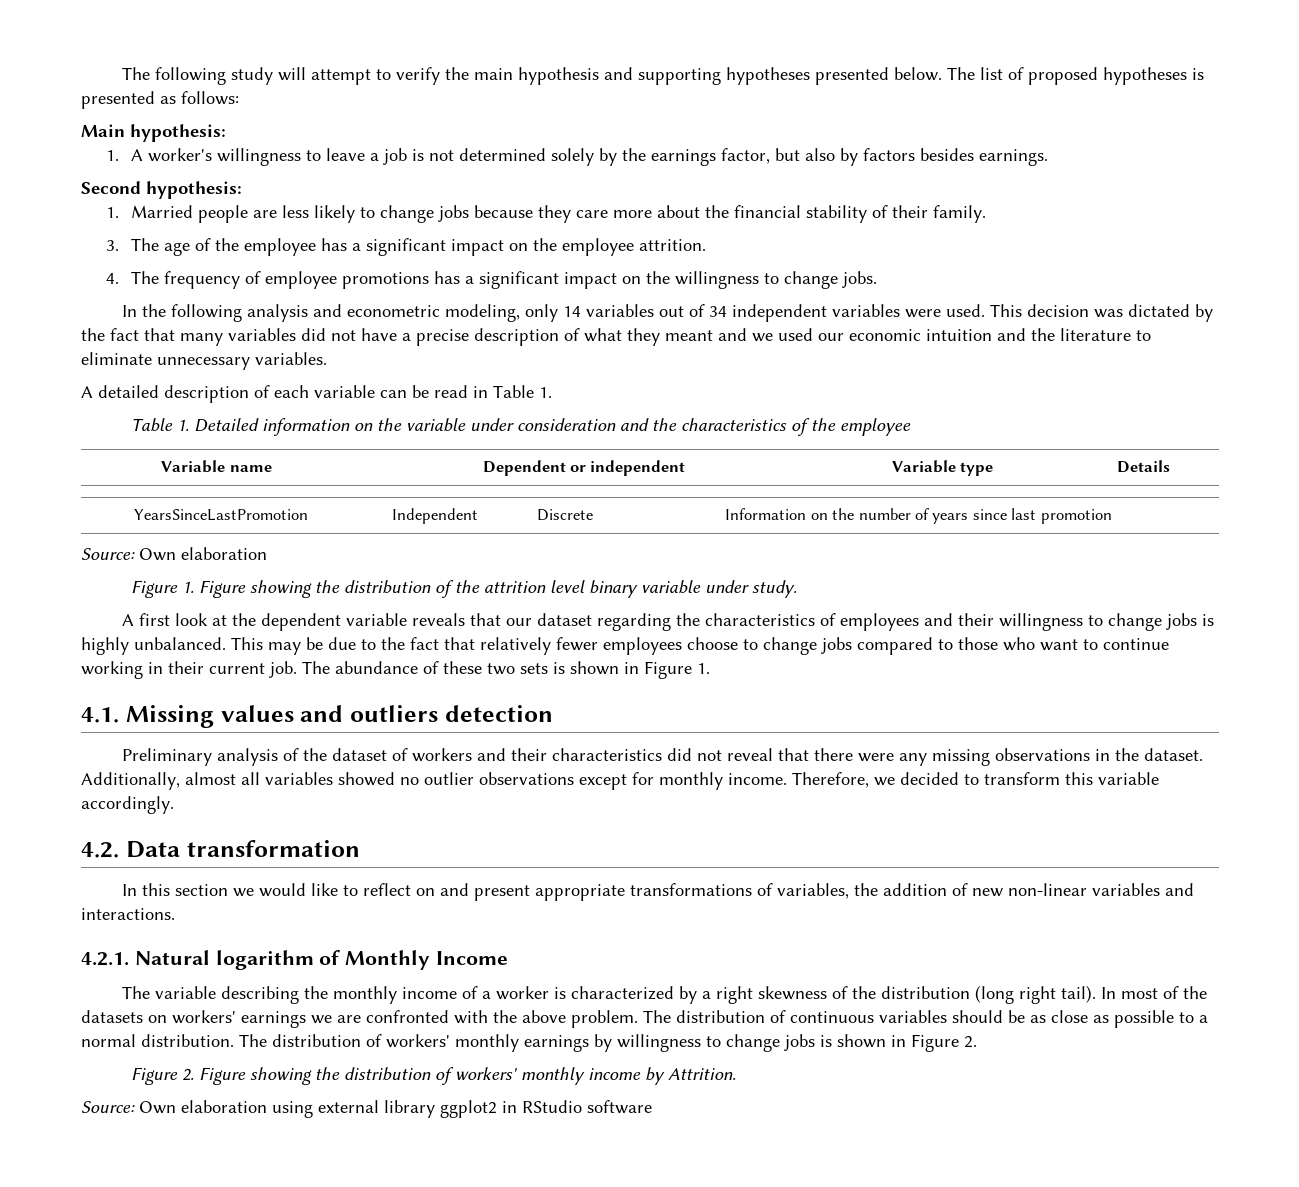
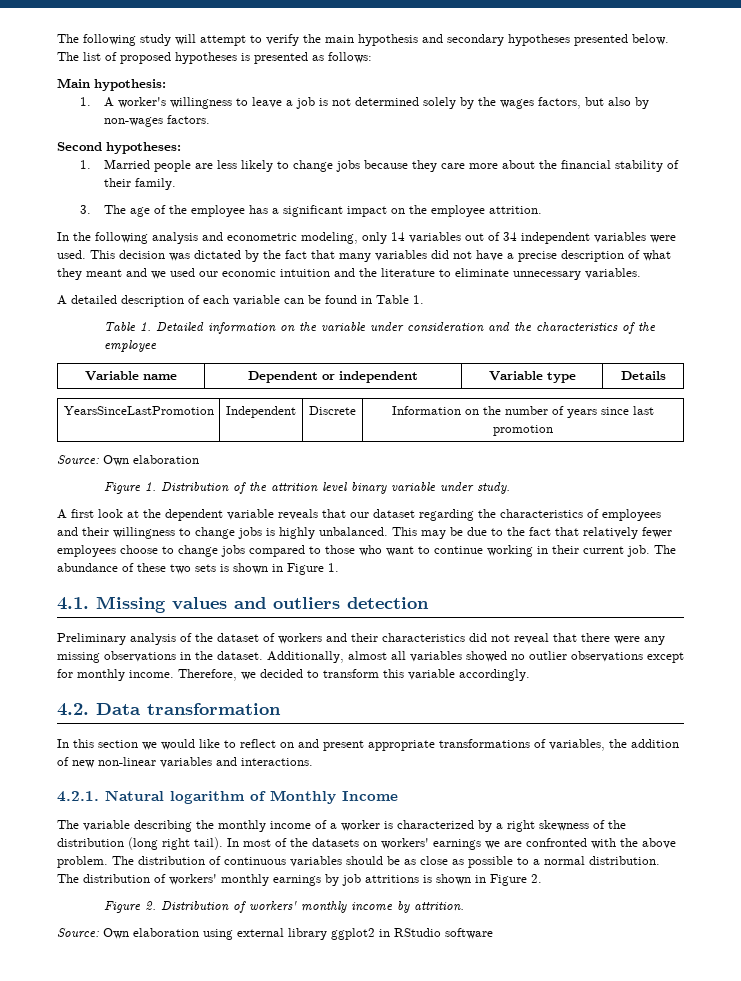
[637,68,721,85] supporting -> [447,34,504,46] secondary
[650,148,770,166] earnings factor, -> [499,97,581,109] wages factors,
[862,148,1048,166] factors besides earnings. -> [103,115,210,127] non-wages factors.
[146,181,242,199] hypothesis: -> [106,142,181,154] hypotheses:
[105,271,877,289] // 4. The frequency of employee promotions has a significant impact on the willingness to change jobs. -> (542, 210) none
[434,385,468,398] read -> [325,295,357,304] found
[198,580,431,598] Figure showing the distribution -> [160,482,229,492] Distribution
[617,1034,815,1052] willingness to change jobs -> [342,874,419,886] job attritions
[198,1067,431,1085] Figure showing the distribution -> [160,901,229,911] Distribution
[667,1068,736,1080] Attrition. -> [413,902,464,911] attrition.

